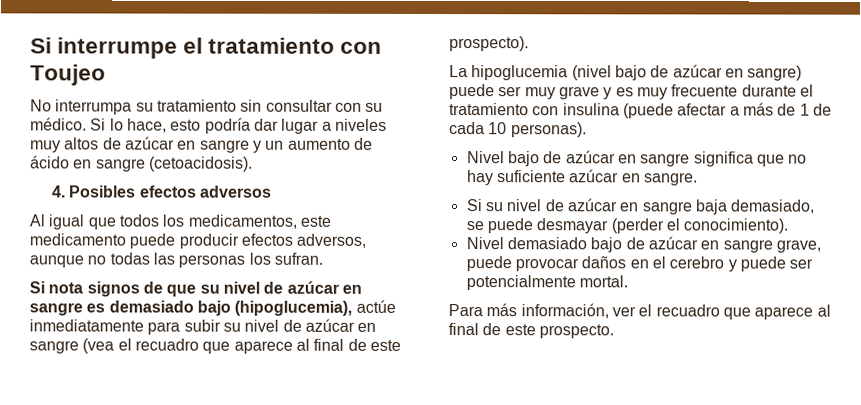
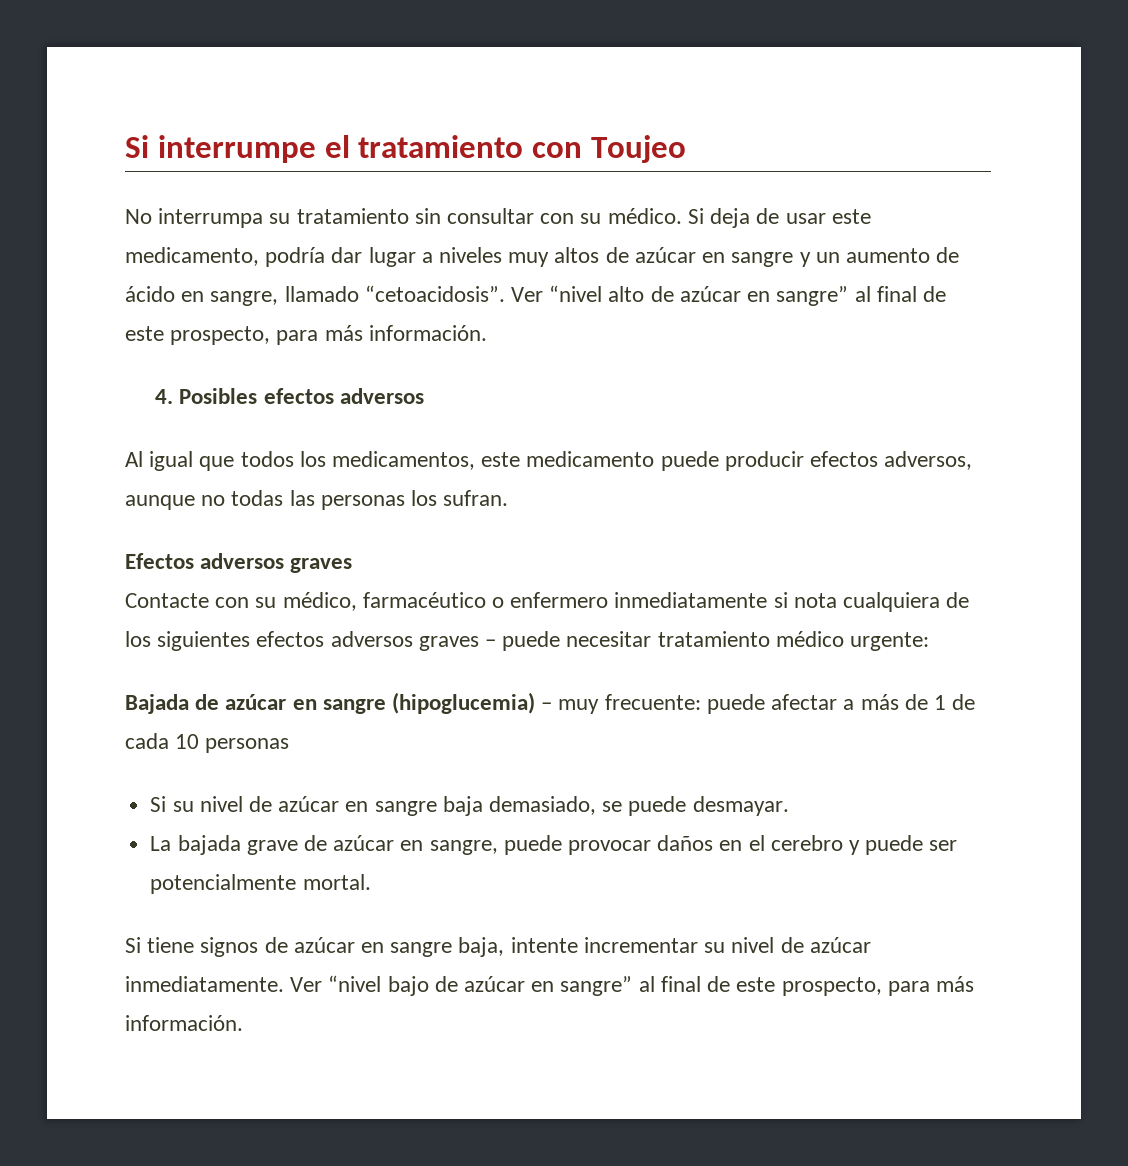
[109,118,202,133] lo hace, esto -> [710,208,871,228] [125,247,259,266] deja de usar este medicamento,
[95,156,253,172] sangre (cetoacidosis). -> [210,285,946,306] [125,325,487,345] sangre, llamado “cetoacidosis”. Ver “nivel alto de azúcar en sangre” al final de este prospecto, para más información.
[29,280,362,297] [29,299,396,316] [29,318,377,335] [29,338,401,354] [449,36,529,52] [449,64,803,81] [449,84,814,100] [449,103,674,119] Si nota signos de que su nivel de azúcar en sangre es demasiado bajo (hipoglucemia), actúe inmediatamente para subir su nivel de azúcar en sangre (vea el recuadro que aparece al final de este prospecto). // La hipoglucemia (nivel bajo de azúcar en sangre) puede ser muy grave y es muy frecuente durante el tratamiento con insulina (puede -> [125,553,353,573] [125,592,970,612] [125,631,930,651] [125,692,765,714] Efectos adversos graves // Contacte con su médico, farmacéutico o enfermero inmediatamente si nota cualquiera de los siguientes efectos adversos graves – puede necesitar tratamiento médico urgente: // Bajada de azúcar en sangre (hipoglucemia) – muy frecuente: puede
[510,122,587,138] [466,150,808,167] [466,169,698,186] personas). // Nivel bajo de azúcar en sangre significa que no hay suficiente azúcar en sangre. -> [205,738,290,753] personas
[536,218,789,234] [465,236,821,253] desmayar (perder el conocimiento). // Nivel demasiado bajo de azúcar en sangre grave, -> [692,796,789,816] [150,835,498,855] desmayar. // La bajada grave de azúcar en sangre,
[448,303,831,320] [448,323,614,339] Para más información, ver el recuadro que aparece al final de este prospecto. -> [125,937,871,957] [125,975,974,996] [125,1015,243,1031] Si tiene signos de azúcar en sangre baja, intente incrementar su nivel de azúcar inmediatamente. Ver “nivel bajo de azúcar en sangre” al final de este prospecto, para más información.

